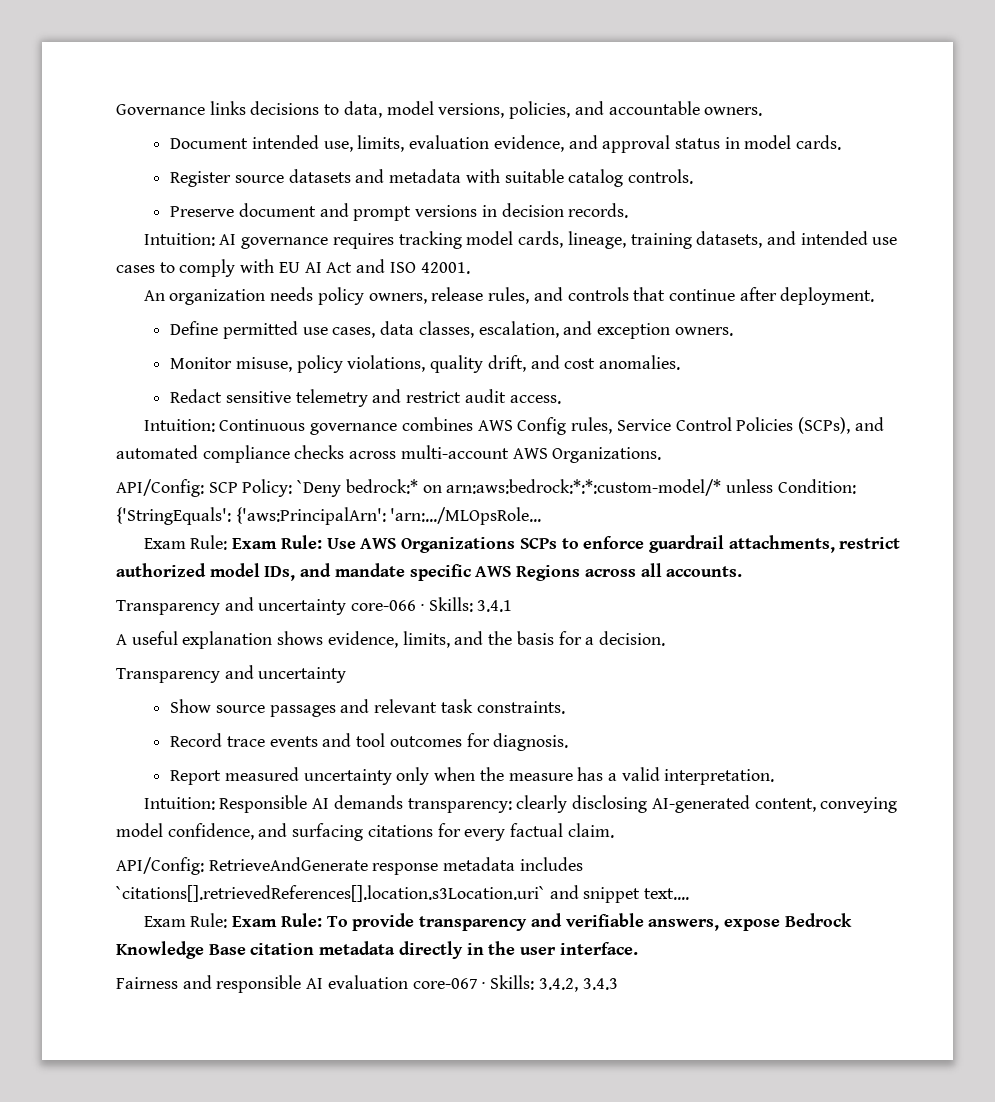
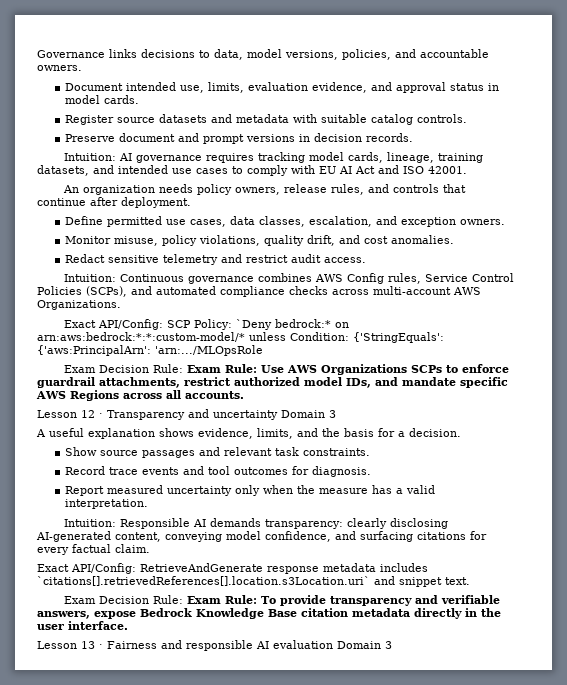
(662, 455) none -> [64,320,97,328] Exact
[390,507,542,525] [143,538,186,549] 'arn:.../MLOpsRole... // Exam -> [155,345,263,356] [64,365,150,373] 'arn:.../MLOpsRole // Exam Decision
[116,597,513,615] Transparency and uncertainty core-066 · Skills: 3.4.1 -> [37,409,336,420] Lesson 12 · Transparency and uncertainty Domain 3
[116,665,347,683] // Transparency and uncertainty -> (461, 432) none
(614, 830) none -> [37,564,69,572] Exact
[644,888,690,900] [143,916,186,927] text.... // Exam -> [445,577,470,585] [64,596,150,604] text. // Exam Decision
(638, 948) none -> [37,641,103,649] Lesson 13 ·
[412,975,618,992] core-067 · Skills: 3.4.2, 3.4.3 -> [337,641,392,649] Domain 3

